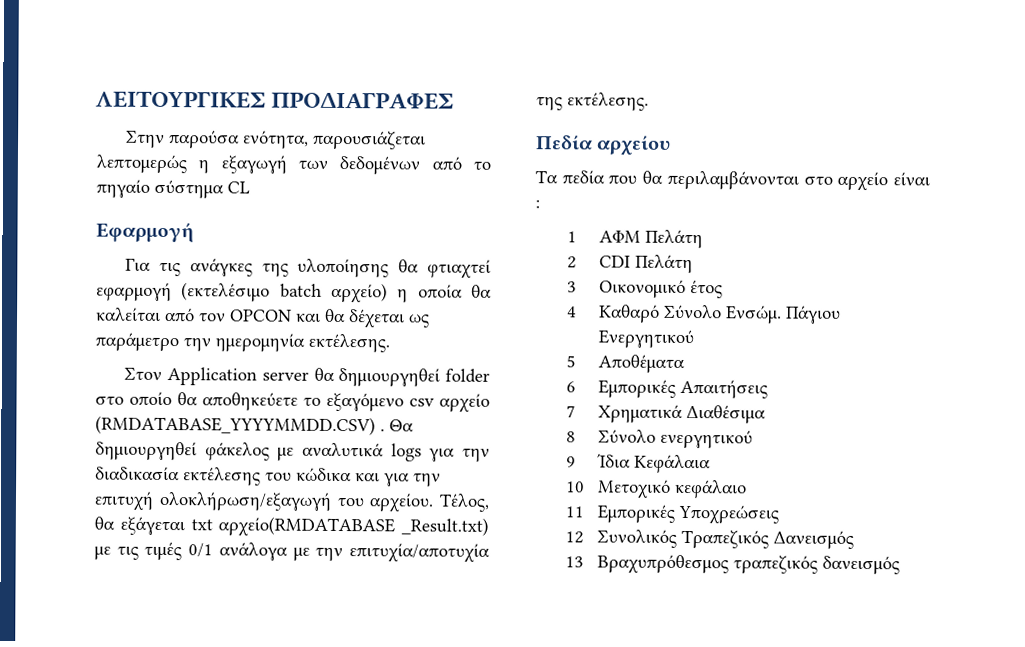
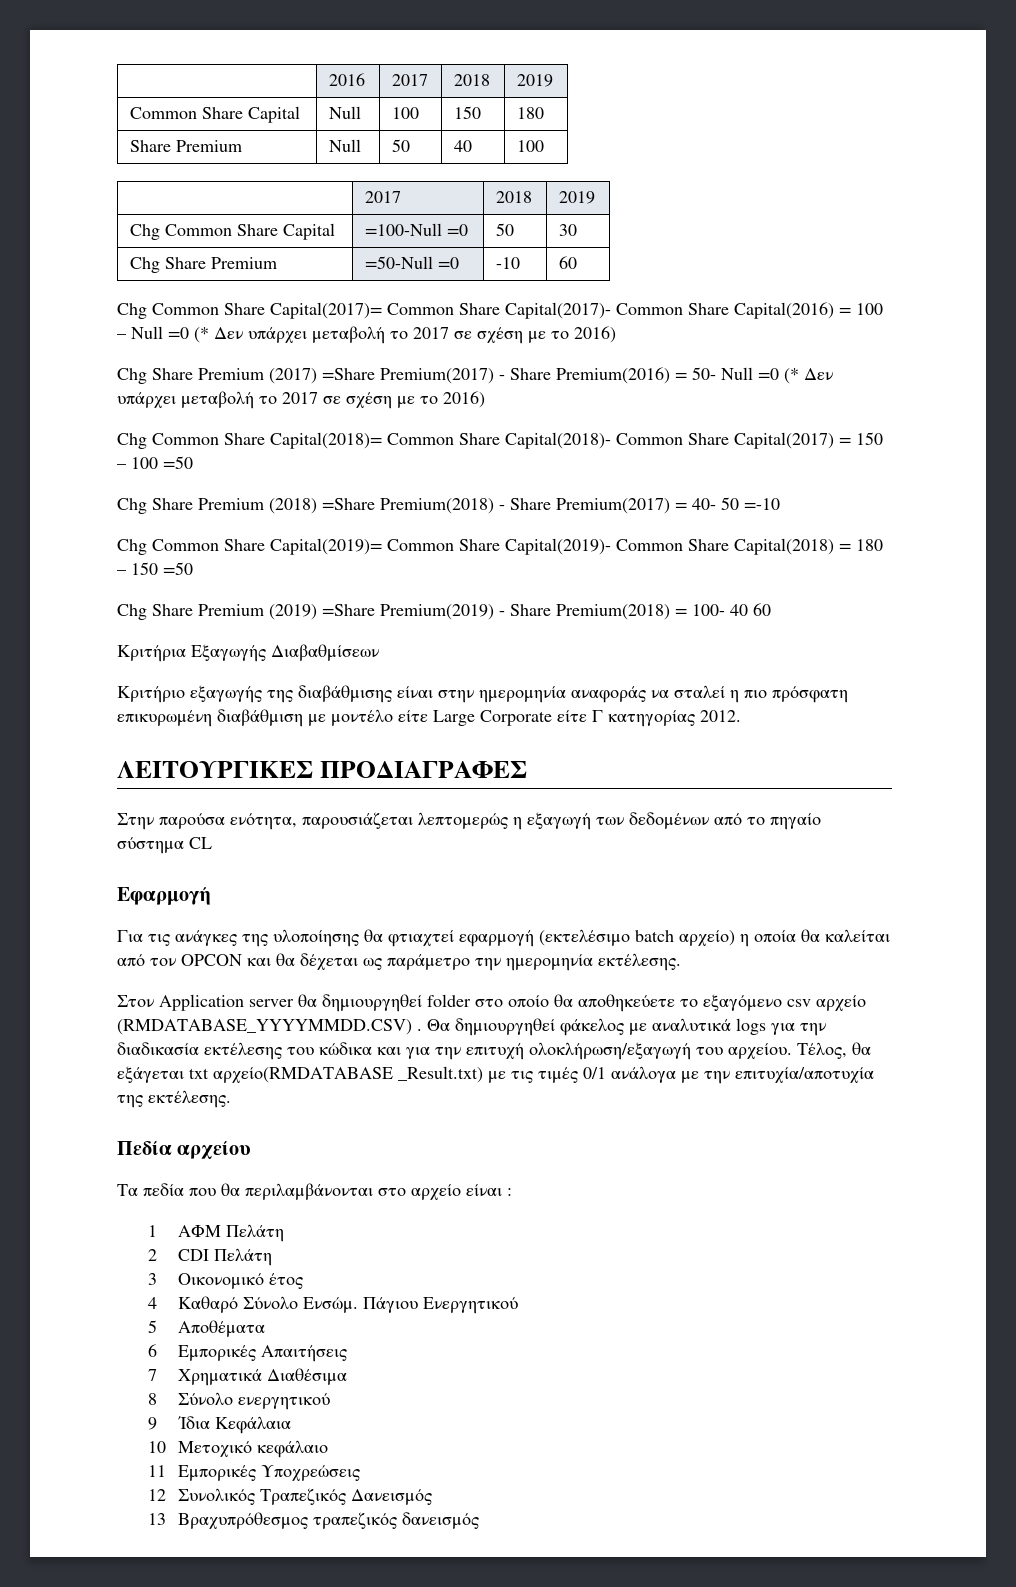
(95, 99) none -> [328,73,365,86] [391,74,428,86] [453,74,490,86] [516,74,553,87] [129,106,300,123] [328,106,361,119] [391,107,419,119] [453,106,481,119] [516,107,544,119] [129,140,242,152] [328,139,361,152] [391,139,410,152] [453,140,472,152] [516,140,544,152] [364,191,401,203] [495,191,532,203] [558,191,595,204] [129,223,335,240] [364,223,468,236] [495,223,514,236] [558,224,577,236] [129,257,277,273] [364,256,459,269] [495,257,520,269] [558,256,577,269] [117,302,883,319] [117,326,616,344] [117,367,833,384] [117,391,485,409] [117,432,883,449] [117,456,193,469] [117,497,780,514] [117,538,883,555] [117,562,193,575] [117,603,771,620] [117,644,379,662] [117,685,848,703] [117,709,741,727] | 2016 | 2017 | 2018 | 2019 // Common Share Capital | Null | 100 | 150 | 180 // Share Premium | Null | 50 | 40 | 100 // | 2017 | 2018 | 2019 // Chg Common Share Capital | =100-Null =0 | 50 | 30 // Chg Share Premium | =50-Null =0 | -10 | 60 // Chg Common Share Capital(2017)= Common Share Capital(2017)- Common Share Capital(2016) = 100 – Null =0 (* Δεν υπάρχει μεταβολή το 2017 σε σχέση με το 2016) // Chg Share Premium (2017) =Share Premium(2017) - Share Premium(2016) = 50- Null =0 (* Δεν υπάρχει μεταβολή το 2017 σε σχέση με το 2016) // Chg Common Share Capital(2018)= Common Share Capital(2018)- Common Share Capital(2017) = 150 – 100 =50 // Chg Share Premium (2018) =Share Premium(2018) - Share Premium(2017) = 40- 50 =-10 // Chg Common Share Capital(2019)= Common Share Capital(2019)- Common Share Capital(2018) = 180 – 150 =50 // Chg Share Premium (2019) =Share Premium(2019) - Share Premium(2018) = 100- 40 60 // Κριτήρια Εξαγωγής Διαβαθμίσεων // Κριτήριο εξαγωγής της διαβάθμισης είναι στην ημερομηνία αναφοράς να σταλεί η πιο πρόσφατη επικυρωμένη διαβάθμιση με μοντέλο είτε Large Corporate είτε Γ κατηγορίας 2012. //

